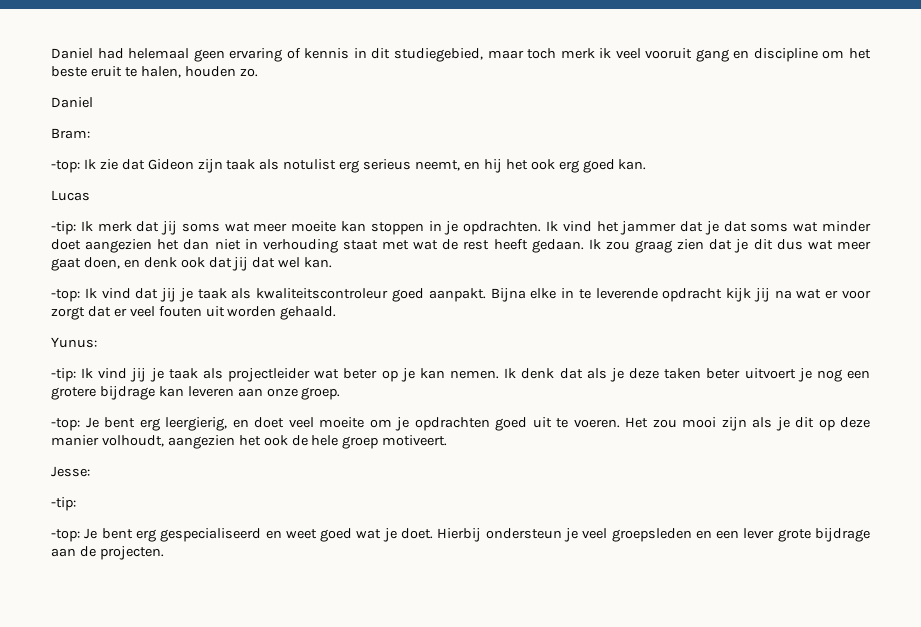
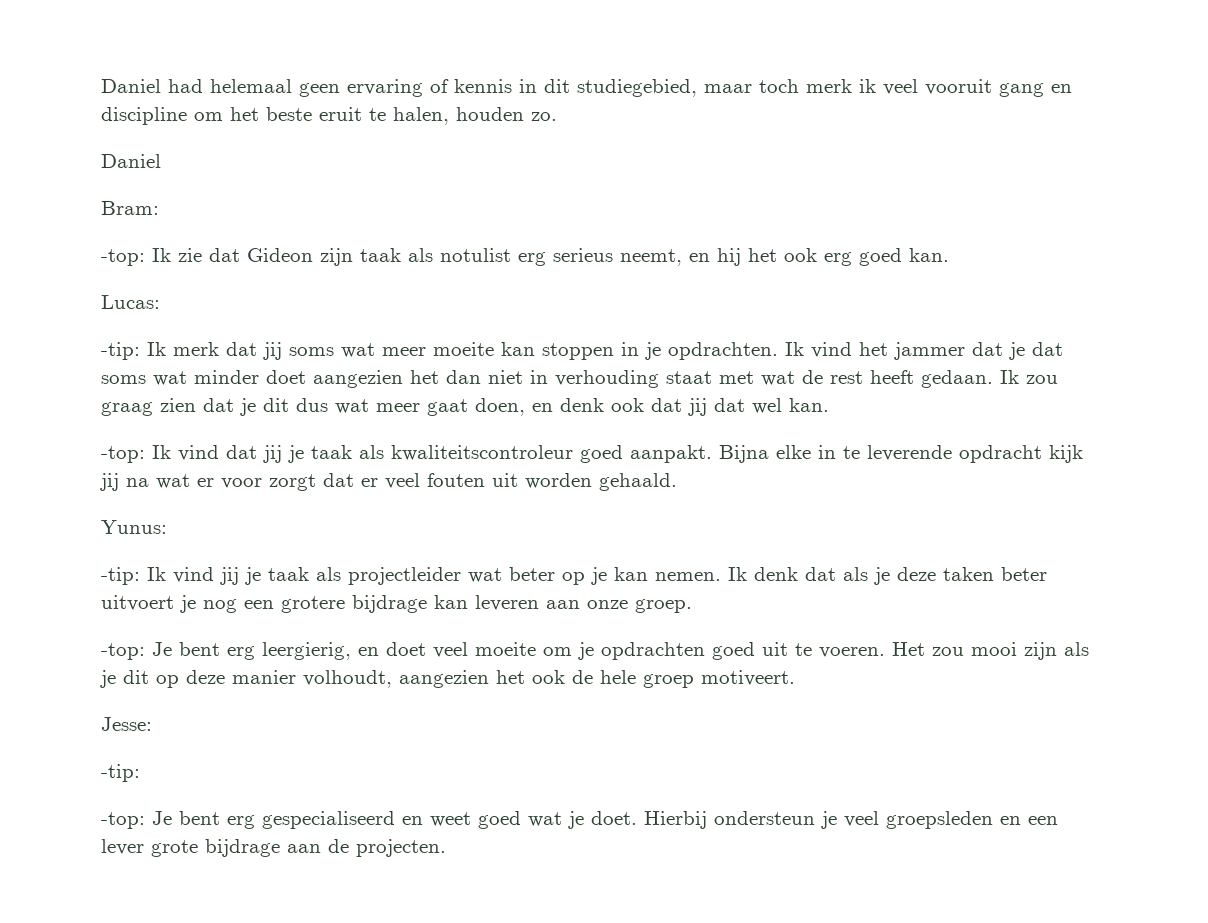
[51,190,90,201] Lucas -> [101,295,160,309] Lucas:

